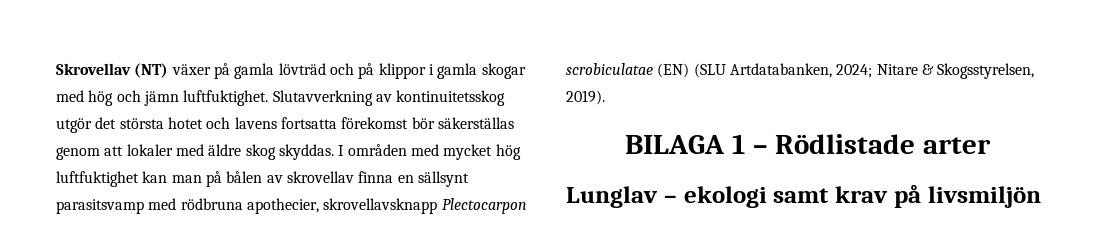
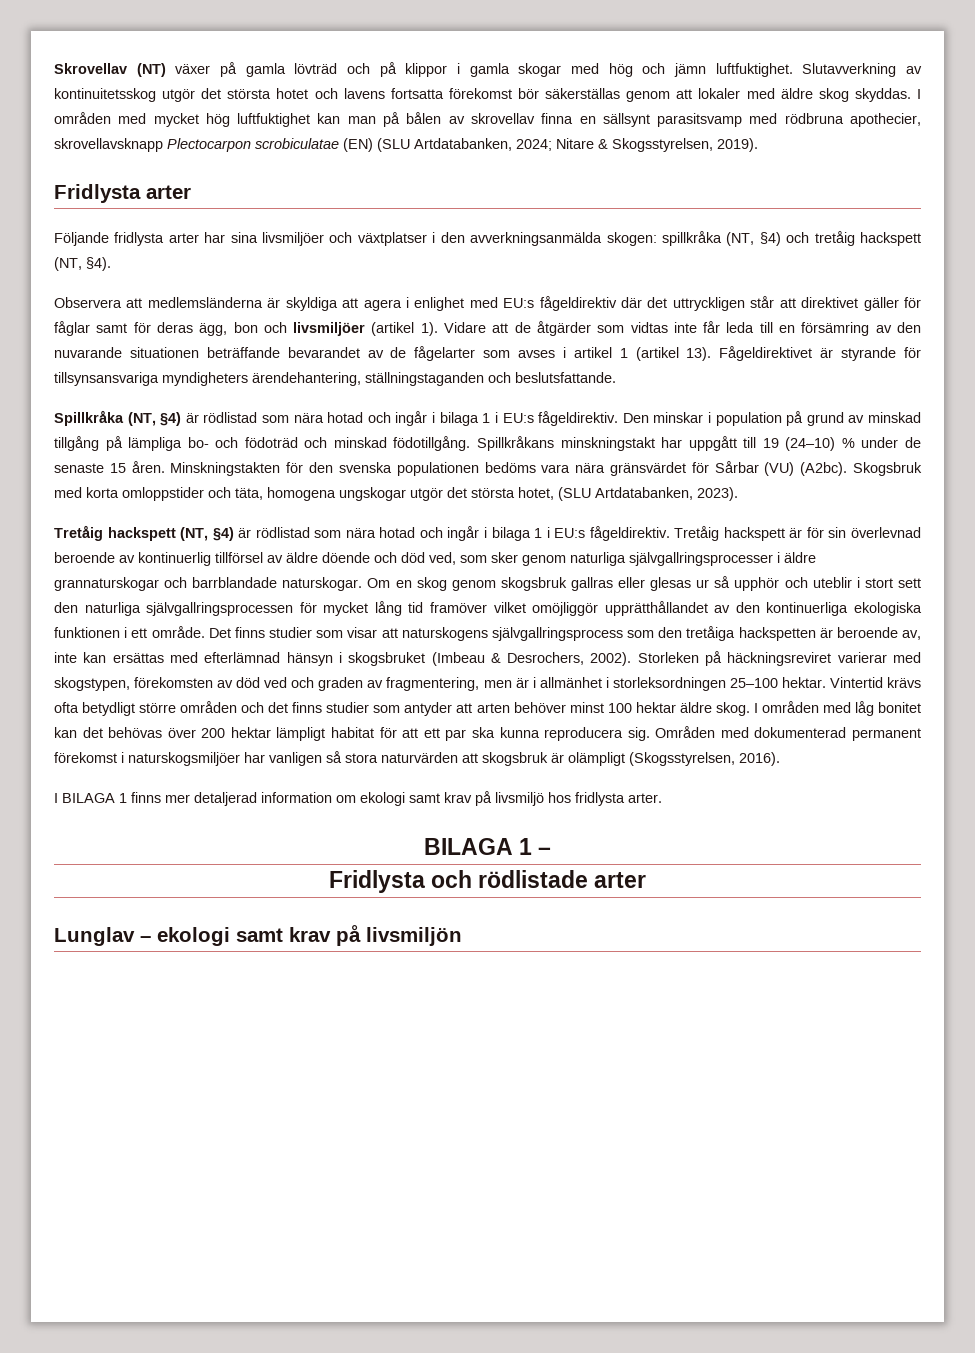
(605, 97) none -> [54,184,191,203] [54,231,921,246] [54,257,111,271] [54,296,922,311] [54,321,922,336] [54,346,921,361] [54,372,616,386] [54,410,921,426] [54,436,921,451] [54,461,922,476] [54,487,738,501] [54,525,921,541] [54,552,816,566] [54,576,921,591] [54,601,922,616] [54,626,921,641] [54,651,921,666] [54,677,921,691] [54,701,921,716] [54,726,921,741] [54,751,780,766] [54,791,662,806] // Fridlysta arter // Följande fridlysta arter har sina livsmiljöer och växtplatser i den avverkningsanmälda skogen: spillkråka (NT, §4) och tretåig hackspett (NT, §4). // Observera att medlemsländerna är skyldiga att agera i enlighet med EU:s fågeldirektiv där det uttryckligen står att direktivet gäller för fåglar samt för deras ägg, bon och livsmiljöer (artikel 1). Vidare att de åtgärder som vidtas inte får leda till en försämring av den nuvarande situationen beträffande bevarandet av de fågelarter som avses i artikel 1 (artikel 13). Fågeldirektivet är styrande för tillsynsansvariga myndigheters ärendehantering, ställningstaganden och beslutsfattande. // Spillkråka (NT, §4) är rödlistad som nära hotad och ingår i bilaga 1 i EU:s fågeldirektiv. Den minskar i population på grund av minskad tillgång på lämpliga bo- och födoträd och minskad födotillgång. Spillkråkans minskningstakt har uppgått till 19 (24–10) % under de senaste 15 åren. Minskningstakten för den svenska populationen bedöms vara nära gränsvärdet för Sårbar (VU) (A2bc). Skogsbruk med korta omloppstider och täta, homogena ungskogar utgör det största hotet, (SLU Artdatabanken, 2023). // Tretåig hackspett (NT, §4) är rödlistad som nära hotad och ingår i bilaga 1 i EU:s fågeldirektiv. Tretåig hackspett är för sin överlevnad beroende av kontinuerlig tillförsel av äldre döende och död ved, som sker genom naturliga självgallringsprocesser i äldre grannaturskogar och barrblandade naturskogar. Om en skog genom skogsbruk gallras eller glesas ur så upphör och uteblir i stort sett den naturliga självgallringsprocessen för mycket lång tid framöver vilket omöjliggör upprätthållandet av den kontinuerliga ekologiska funktionen i ett område. Det finns studier som visar att naturskogens självgallringsprocess som den tretåiga hackspetten är beroende av, inte kan ersättas med efterlämnad hänsyn i skogsbruket (Imbeau & Desrochers, 2002). Storleken på häckningsreviret varierar med skogstypen, förekomsten av död ved och graden av fragmentering, men är i allmänhet i storleksordningen 25–100 hektar. Vintertid krävs ofta betydligt större områden och det finns studier som antyder att arten behöver minst 100 hektar äldre skog. I områden med låg bonitet kan det behövas över 200 hektar lämpligt habitat för att ett par ska kunna reproducera sig. Områden med dokumenterad permanent förekomst i naturskogsmiljöer har vanligen så stora naturvärden att skogsbruk är olämpligt (Skogsstyrelsen, 2016). // I BILAGA 1 finns mer detaljerad information om ekologi samt krav på livsmiljö hos fridlysta arter.
[775,134,916,154] Rödlistade -> [328,870,589,893] // Fridlysta och rödlistade

